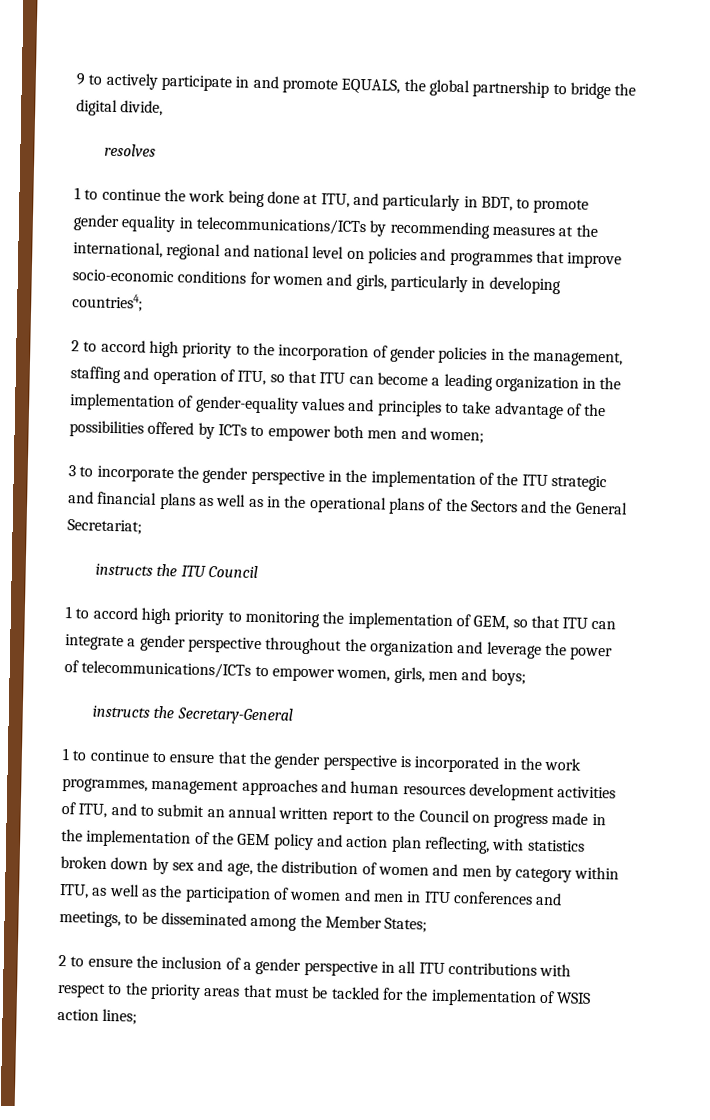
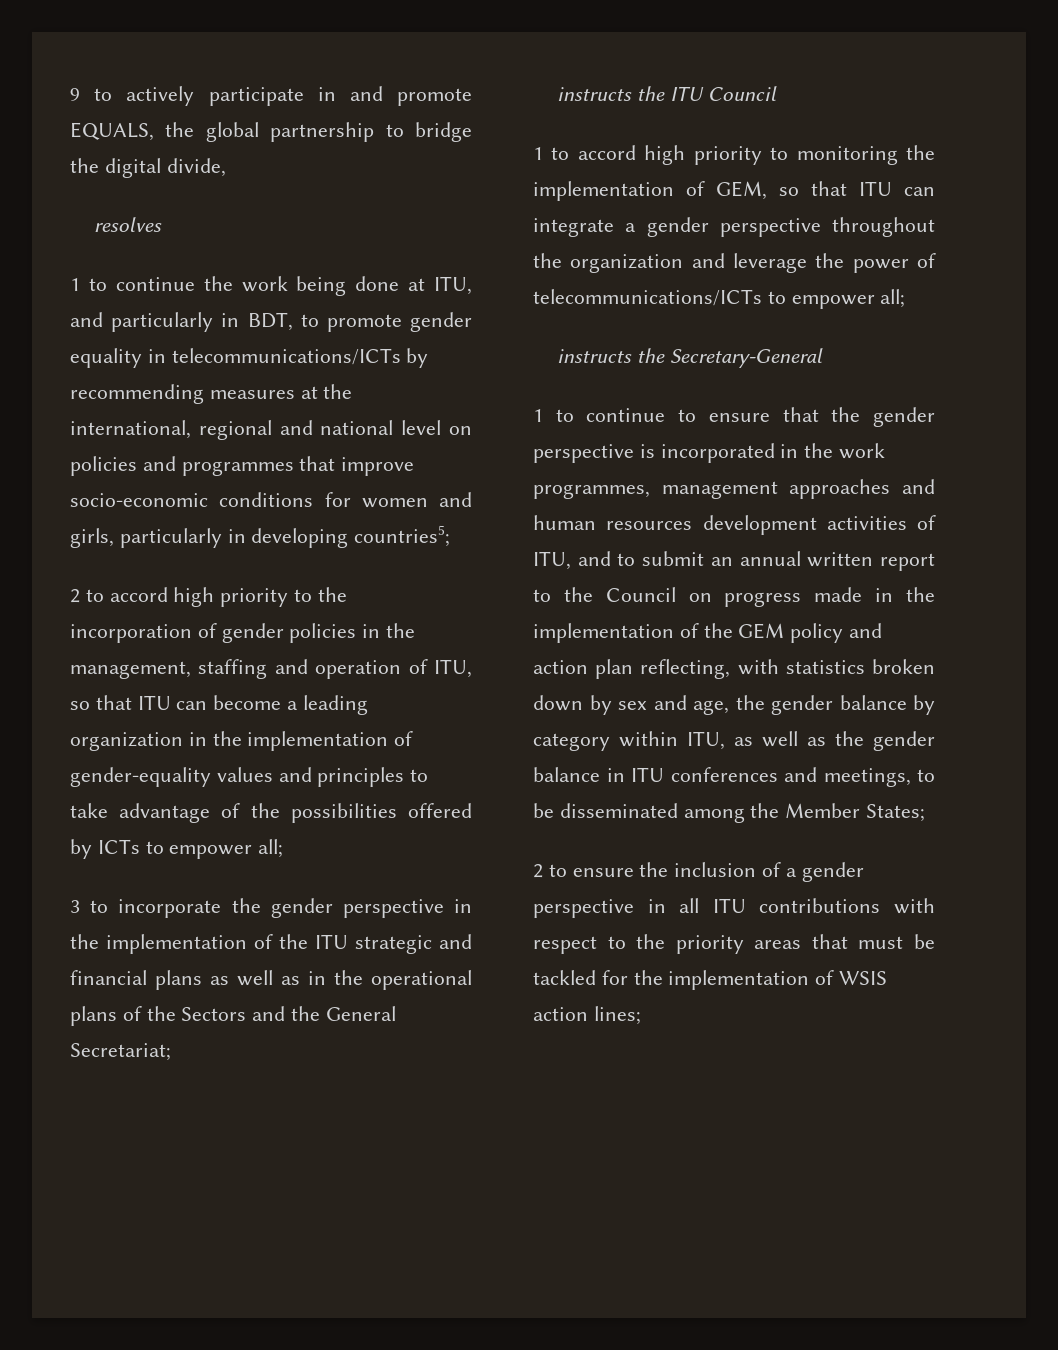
[72,293,143,312] countries4; -> [354,525,451,547] countries5;
[332,425,484,444] both men and women; -> [258,839,284,858] all;
[336,666,526,686] women, girls, men and boys; -> [880,289,906,308] all;
[281,860,492,877] distribution of women and men -> [771,695,907,715] gender balance
[184,886,404,904] participation of women and men -> [873,731,935,751] [533,767,600,782] gender balance

